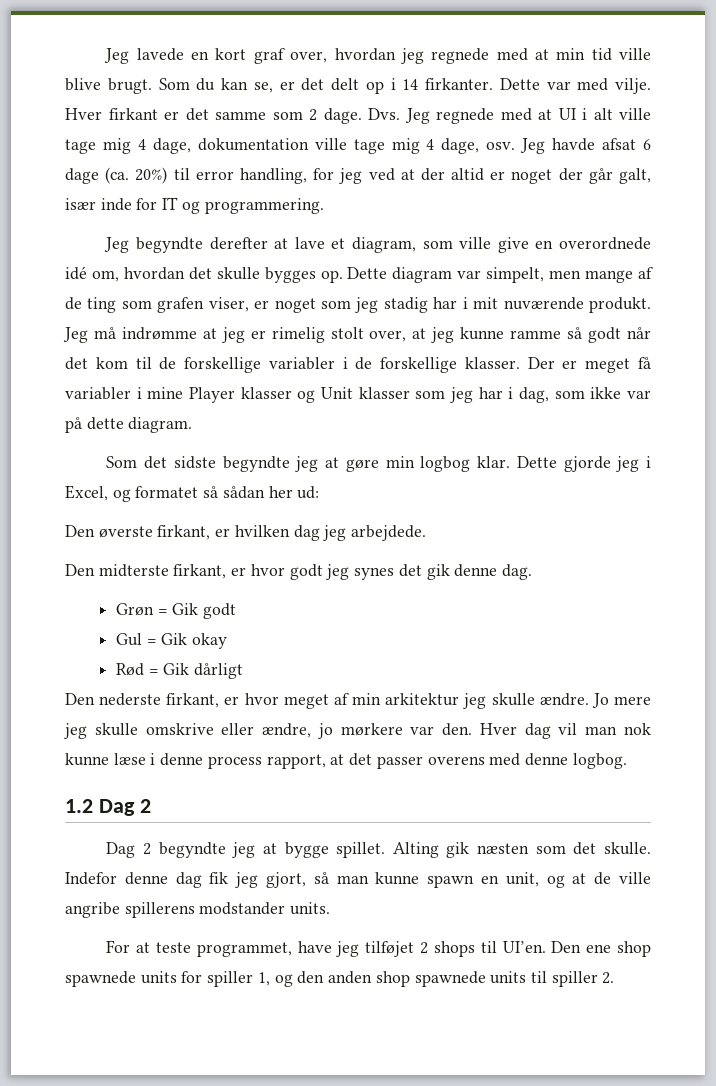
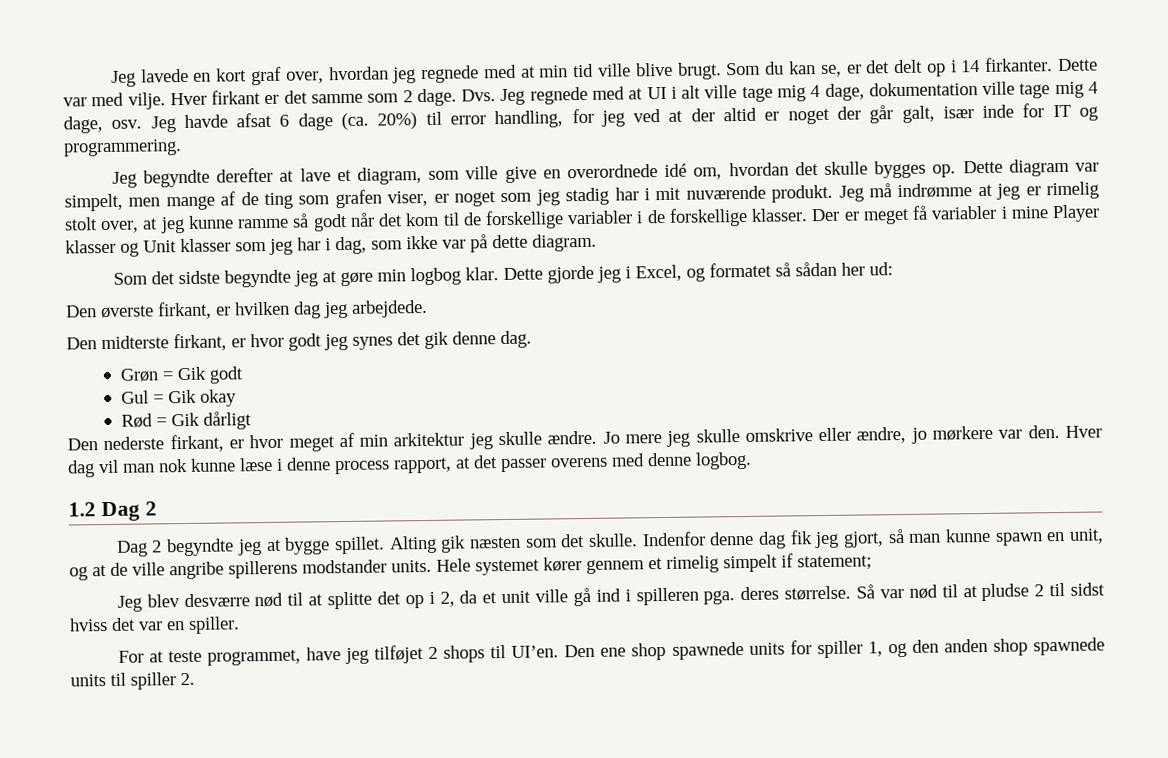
[65,872,117,885] Indefor -> [641,531,706,547] Indenfor
(331, 908) none -> [436,553,872,576] [116,582,1105,612] [69,616,240,634] Hele systemet kører gennem et rimelig simpelt if statement; // Jeg blev desværre nød til at splitte det op i 2, da et unit ville gå ind i spilleren pga. deres størrelse. Så var nød til at pludse 2 til sidst hviss det var en spiller.

